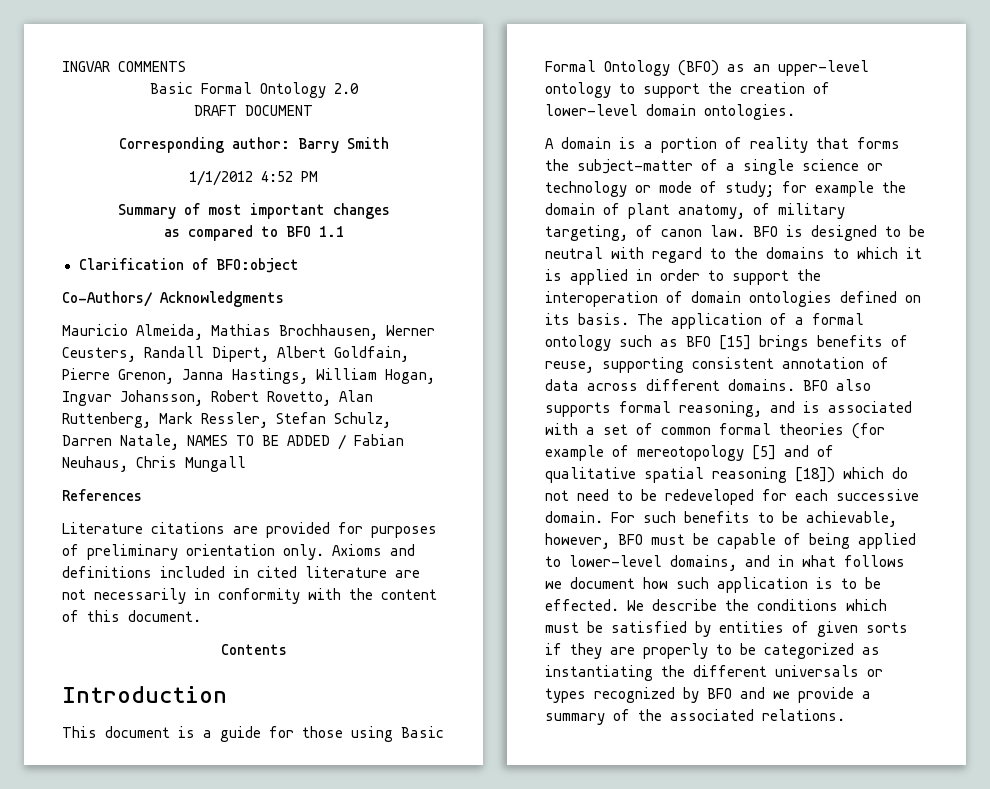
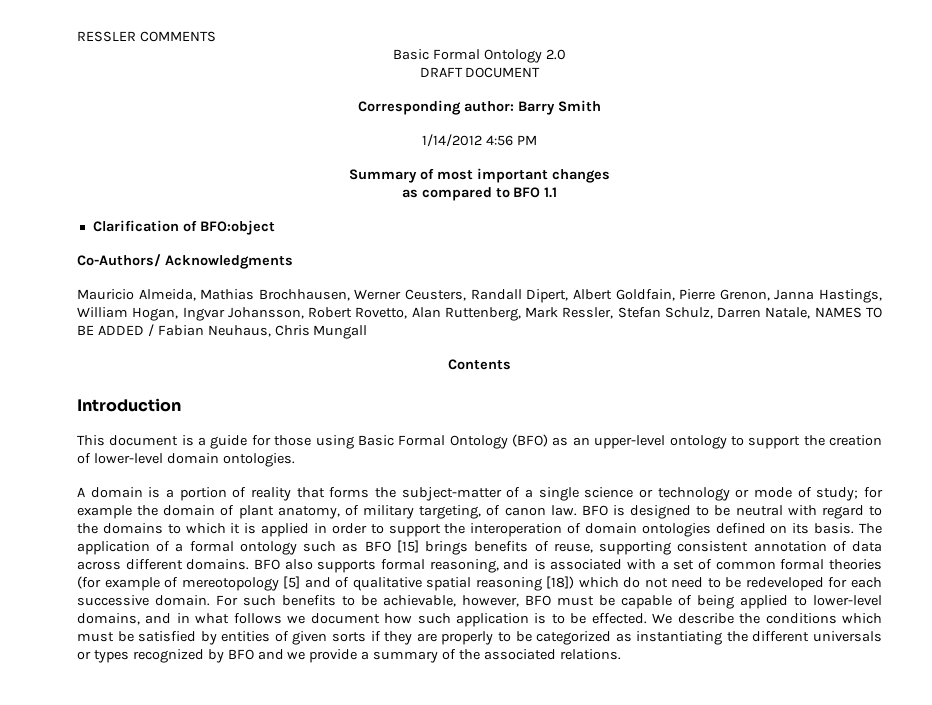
[62,61,110,72] INGVAR -> [77,31,136,42] RESSLER
[189,170,293,186] 1/1/2012 4:52 -> [422,134,513,147] 1/14/2012 4:56
[62,489,142,501] [62,522,437,538] [62,544,415,560] [62,566,420,578] [62,588,437,604] [62,610,201,622] // References // Literature citations are provided for purposes of preliminary orientation only. Axioms and definitions included in cited literature are not necessarily in conformity with the content of this document. -> (368, 332) none

